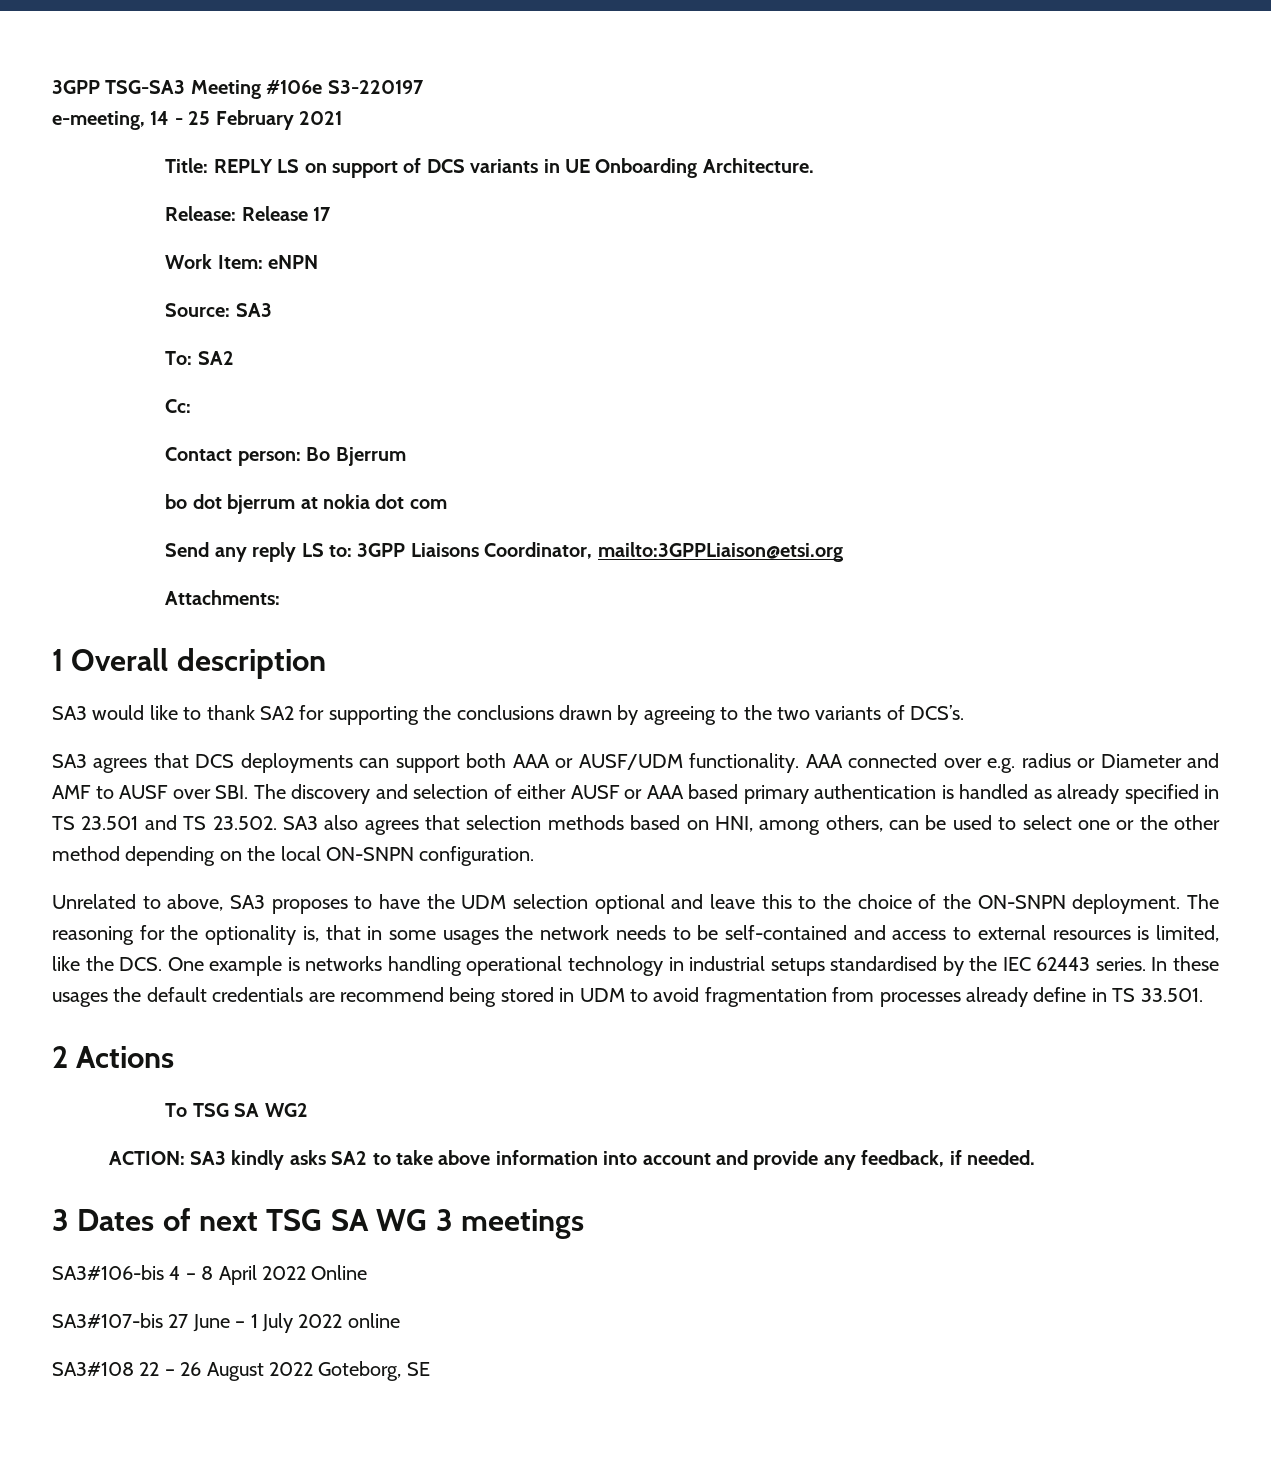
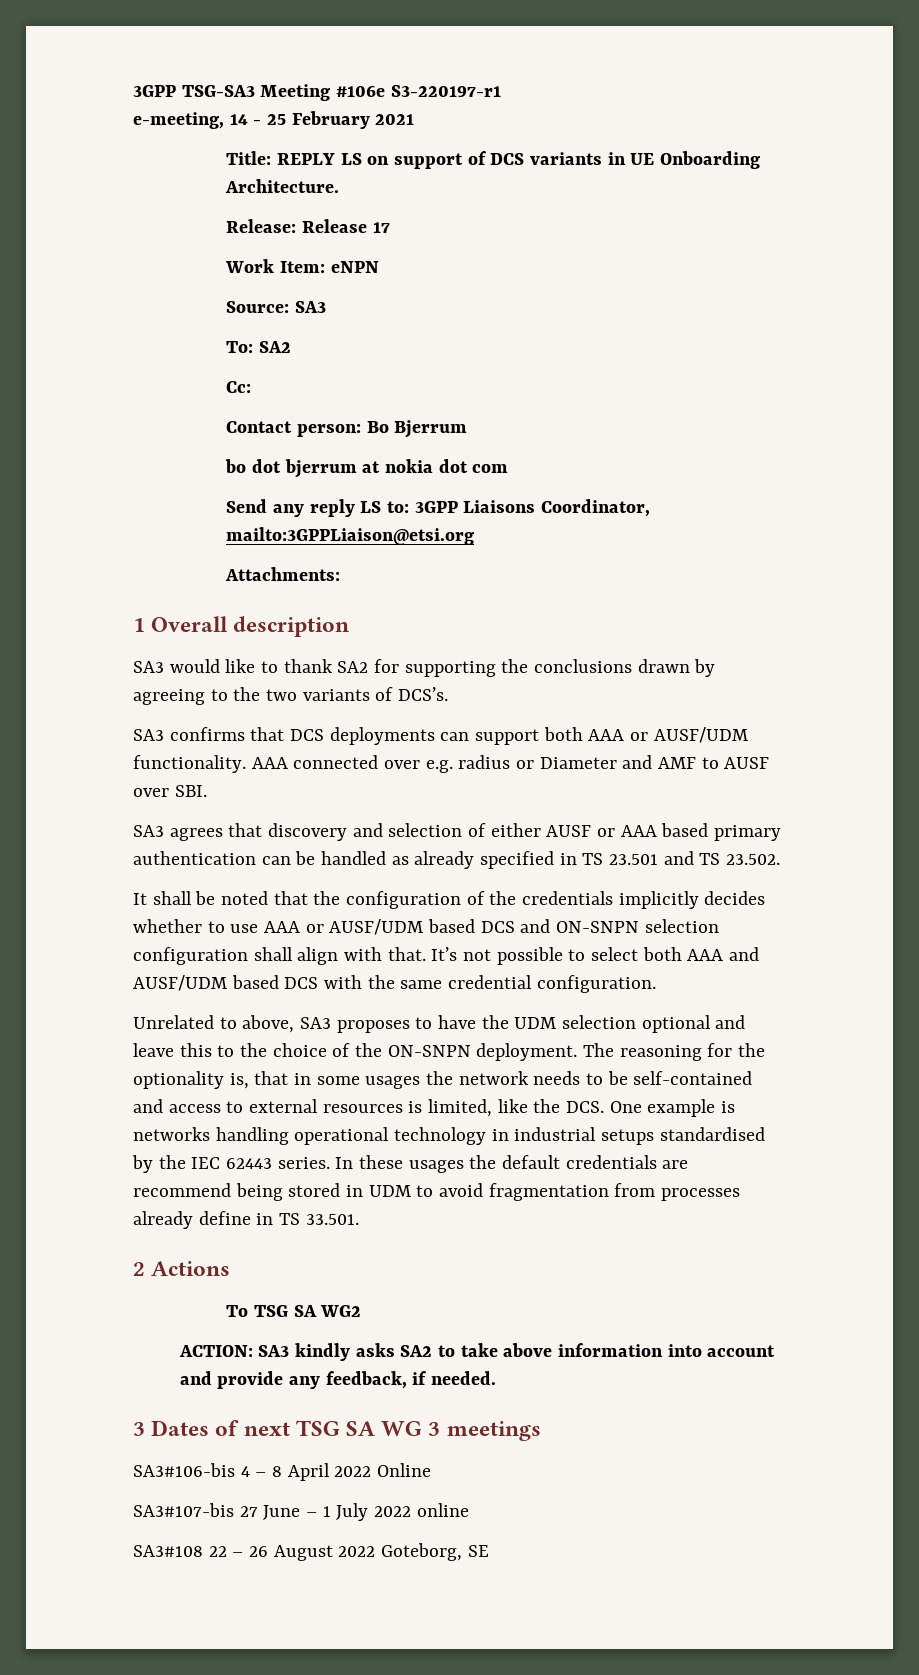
[327,80,424,94] S3-220197 -> [390,85,501,97] S3-220197-r1
[93,758,148,773] agrees -> [169,727,245,741] confirms
[253,784,286,799] The -> [133,823,263,841] // SA3 agrees that
[941,785,954,799] is -> [261,851,316,865] can be
[282,815,1220,835] [52,846,414,866] SA3 also agrees that selection methods based on HNI, among others, can be used to select one or the other method depending on the local ON-SNPN -> [133,891,766,909] [133,919,719,935] [133,947,760,965] [133,975,533,991] // It shall be noted that the configuration of the credentials implicitly decides whether to use AAA or AUSF/UDM based DCS and ON-SNPN selection configuration shall align with that. It’s not possible to select both AAA and AUSF/UDM based DCS with the same credential

